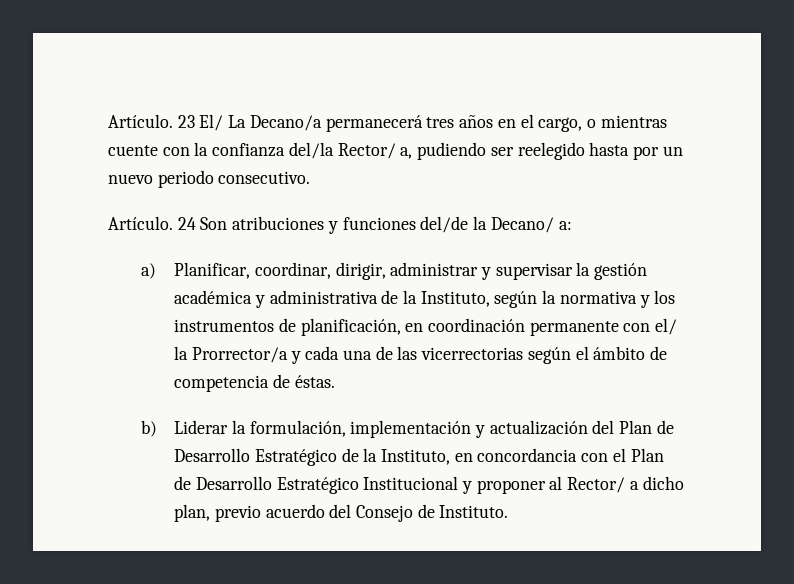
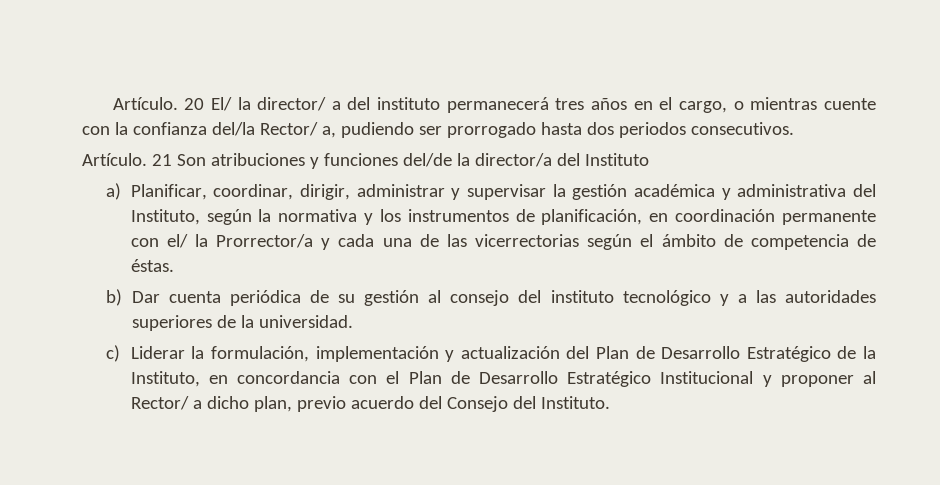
[108,114,322,131] Artículo. 23 El/ La Decano/a -> [112,97,441,111] Artículo. 20 El/ la director/ a del instituto
[517,142,683,160] [108,170,311,188] [108,216,196,230] reelegido hasta por un nuevo periodo consecutivo. // Artículo. 24 -> [446,122,794,138] [82,153,172,166] prorrogado hasta dos periodos consecutivos. // Artículo. 21
[490,217,572,233] Decano/ a: -> [474,153,649,167] director/a del Instituto
[381,290,417,304] de la -> [852,184,876,197] del
(158, 428) none -> [131,290,876,306] [131,315,353,331] [106,345,121,362] Dar cuenta periódica de su gestión al consejo del instituto tecnológico y a las autoridades superiores de la universidad. // c)
[417,504,435,518] de -> [512,396,536,409] del

